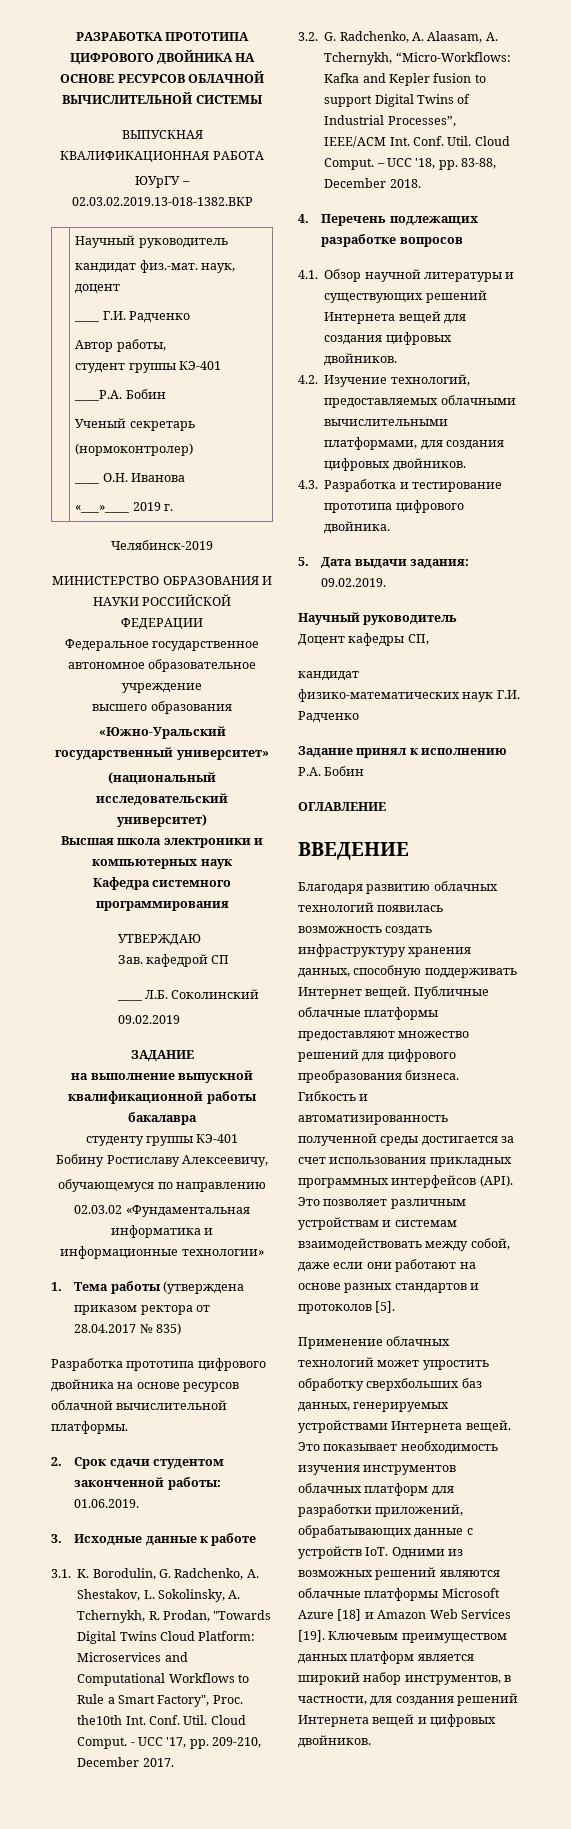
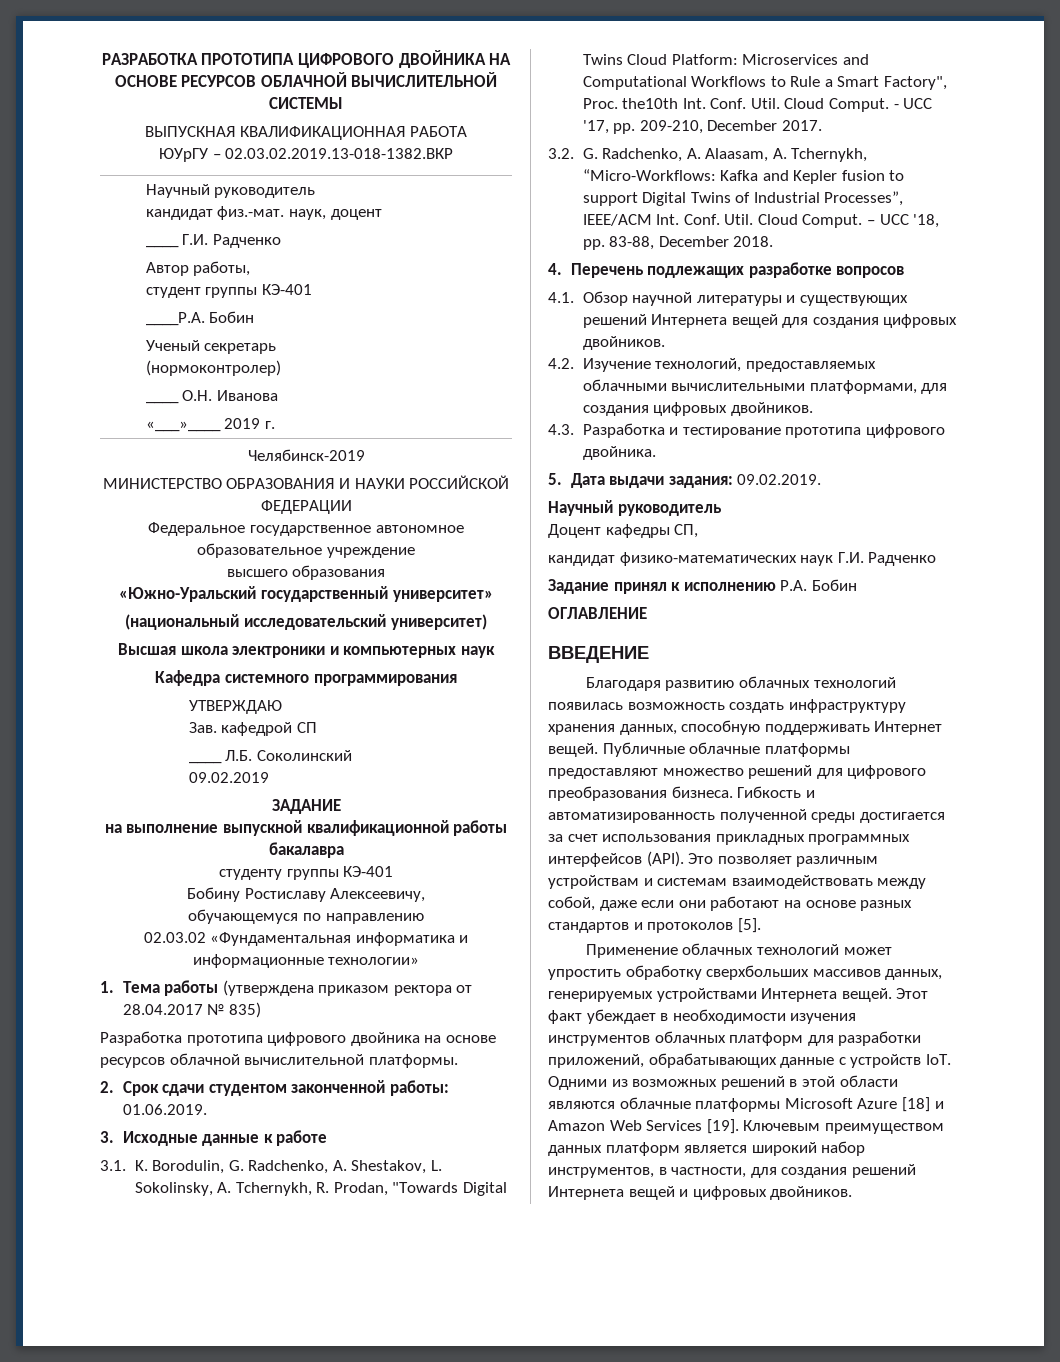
[461,1378,482,1388] баз -> [812,969,881,977] массивов
[298,1441,498,1454] Это показывает необходимость -> [896,988,929,999] [548,1009,786,1024] Этот факт убеждает в необходимости
(437, 1573) none -> [789,1075,898,1087] в этой области

